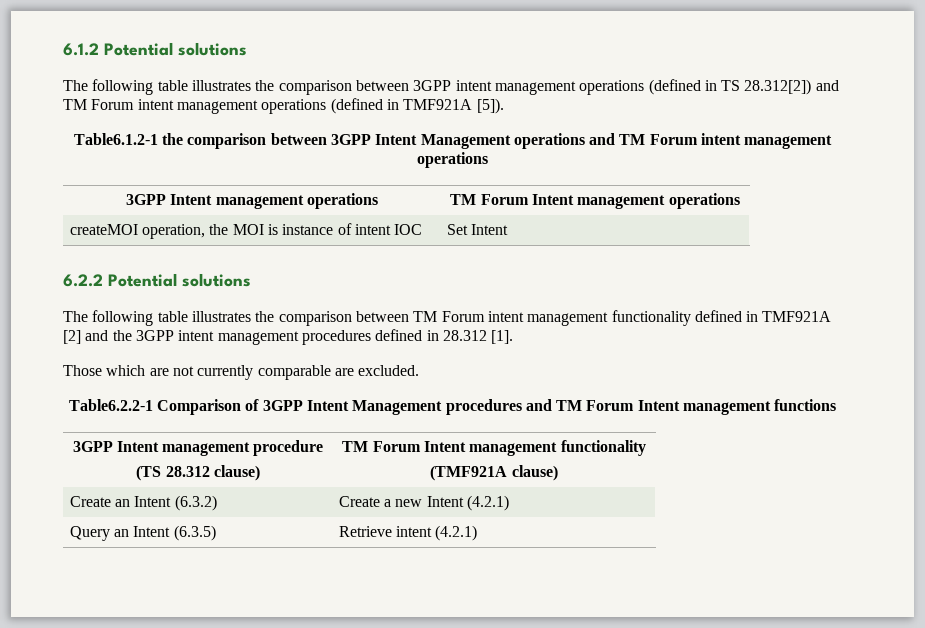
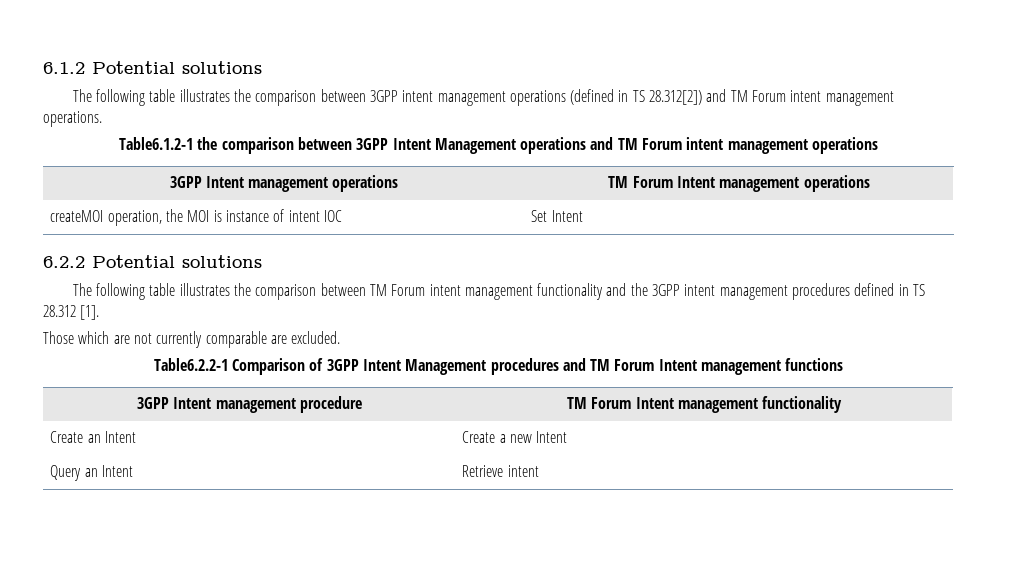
[261,98,504,114] operations (defined in TMF921A [5]). -> [43,111,102,127] operations.
[694,310,832,322] [63,330,81,344] defined in TMF921A [2] -> (604, 291) none
(439, 335) none -> [913,284,926,296] TS
[136,465,260,481] // (TS 28.312 clause) -> (362, 404) none
[430,465,558,481] // (TMF921A clause) -> (843, 404) none
[174,495,217,511] (6.3.2) -> (136, 437) none
[467,495,510,511] (4.2.1) -> (568, 437) none
[173,525,216,541] (6.3.5) -> (133, 471) none
[435,525,478,541] (4.2.1) -> (539, 471) none

